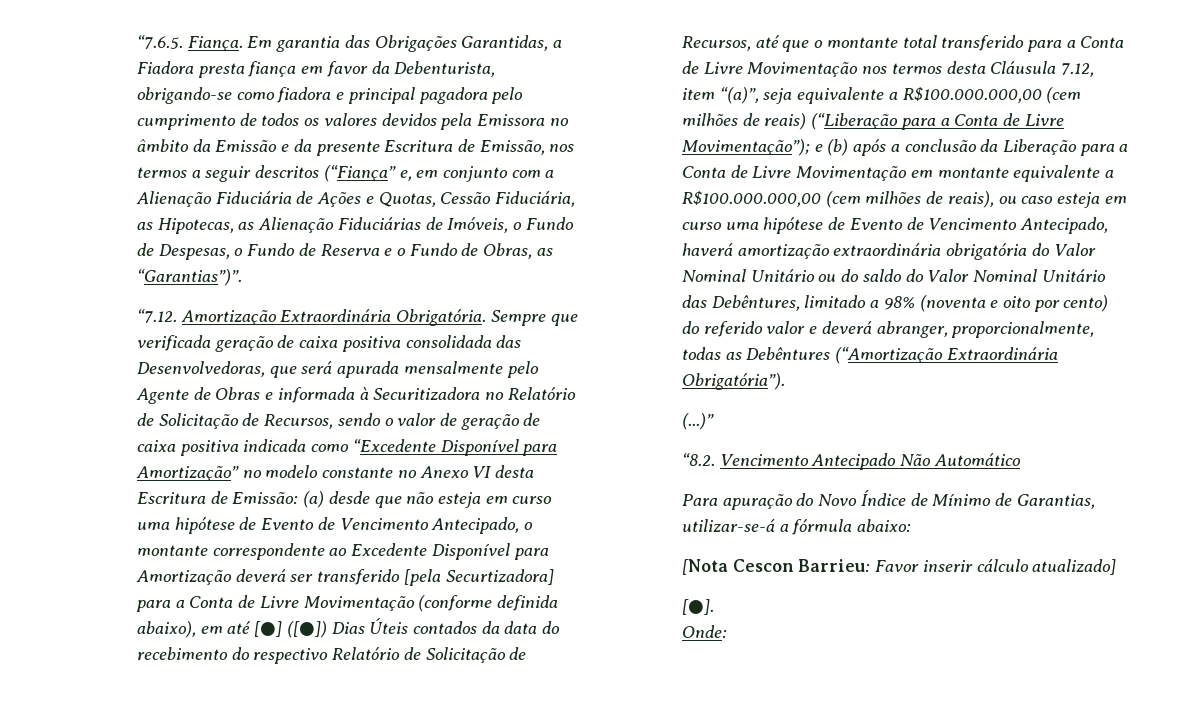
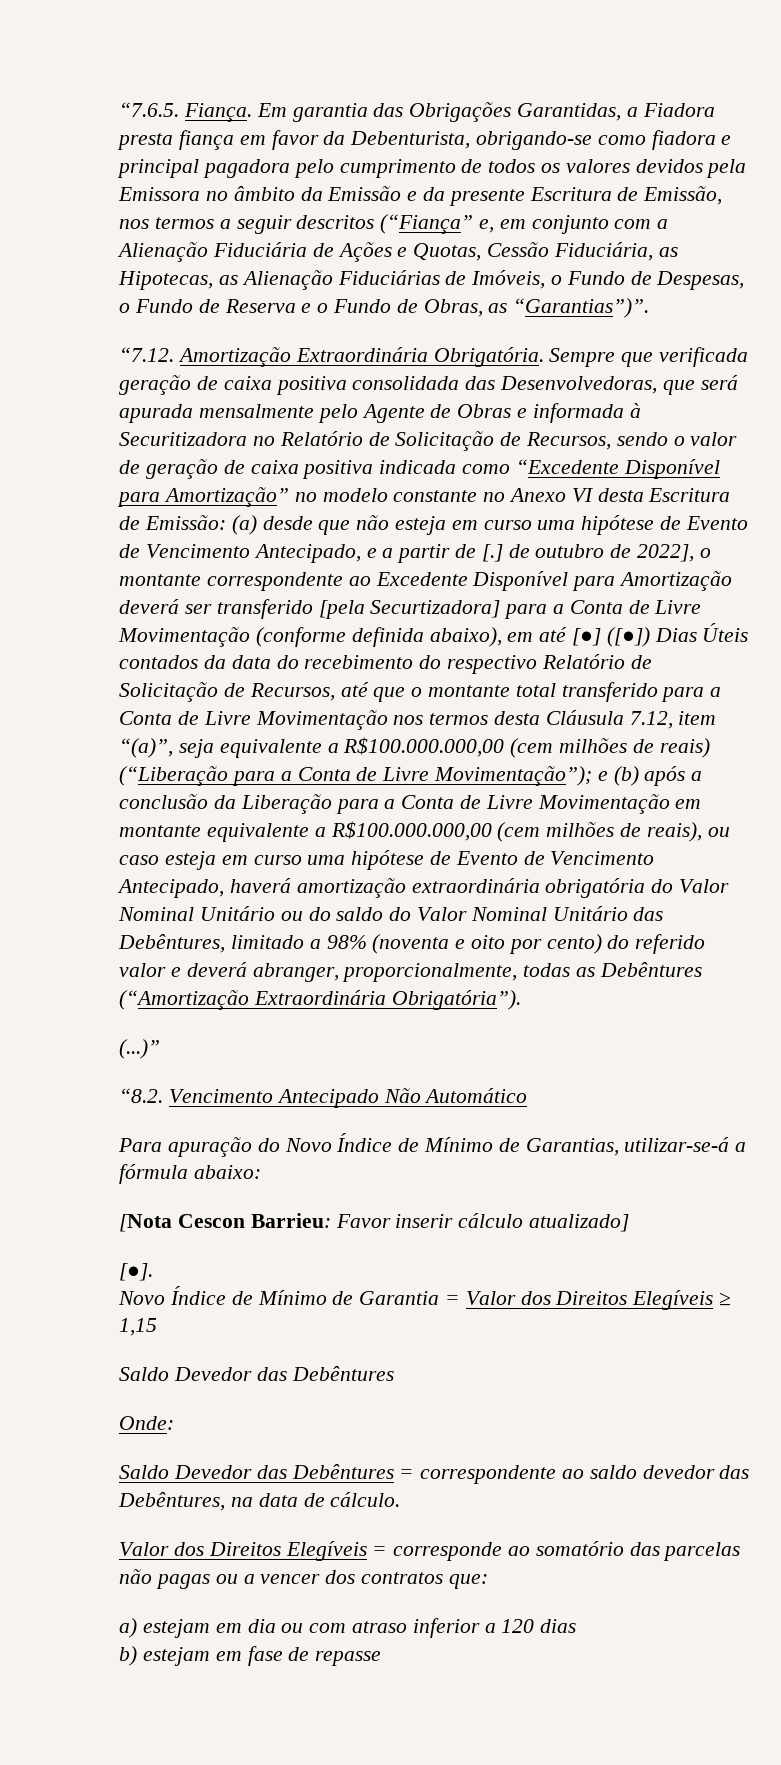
(520, 525) none -> [366,544,695,563] e a partir de [.] de outubro de 2022],
[681,625,727,638] Onde: -> [118,1286,732,1310] [119,1318,158,1336] [119,1366,394,1381] [119,1416,175,1430] [119,1464,750,1484] [118,1492,401,1511] [119,1541,741,1561] [119,1569,488,1589] [119,1618,577,1638] [119,1646,382,1666] Novo Índice de Mínimo de Garantia = Valor dos Direitos Elegíveis ≥ 1,15 // Saldo Devedor das Debêntures // Onde: // Saldo Devedor das Debêntures = correspondente ao saldo devedor das Debêntures, na data de cálculo. // Valor dos Direitos Elegíveis = corresponde ao somatório das parcelas não pagas ou a vencer dos contratos que: // a) estejam em dia ou com atraso inferior a 120 dias // b) estejam em fase de repasse

